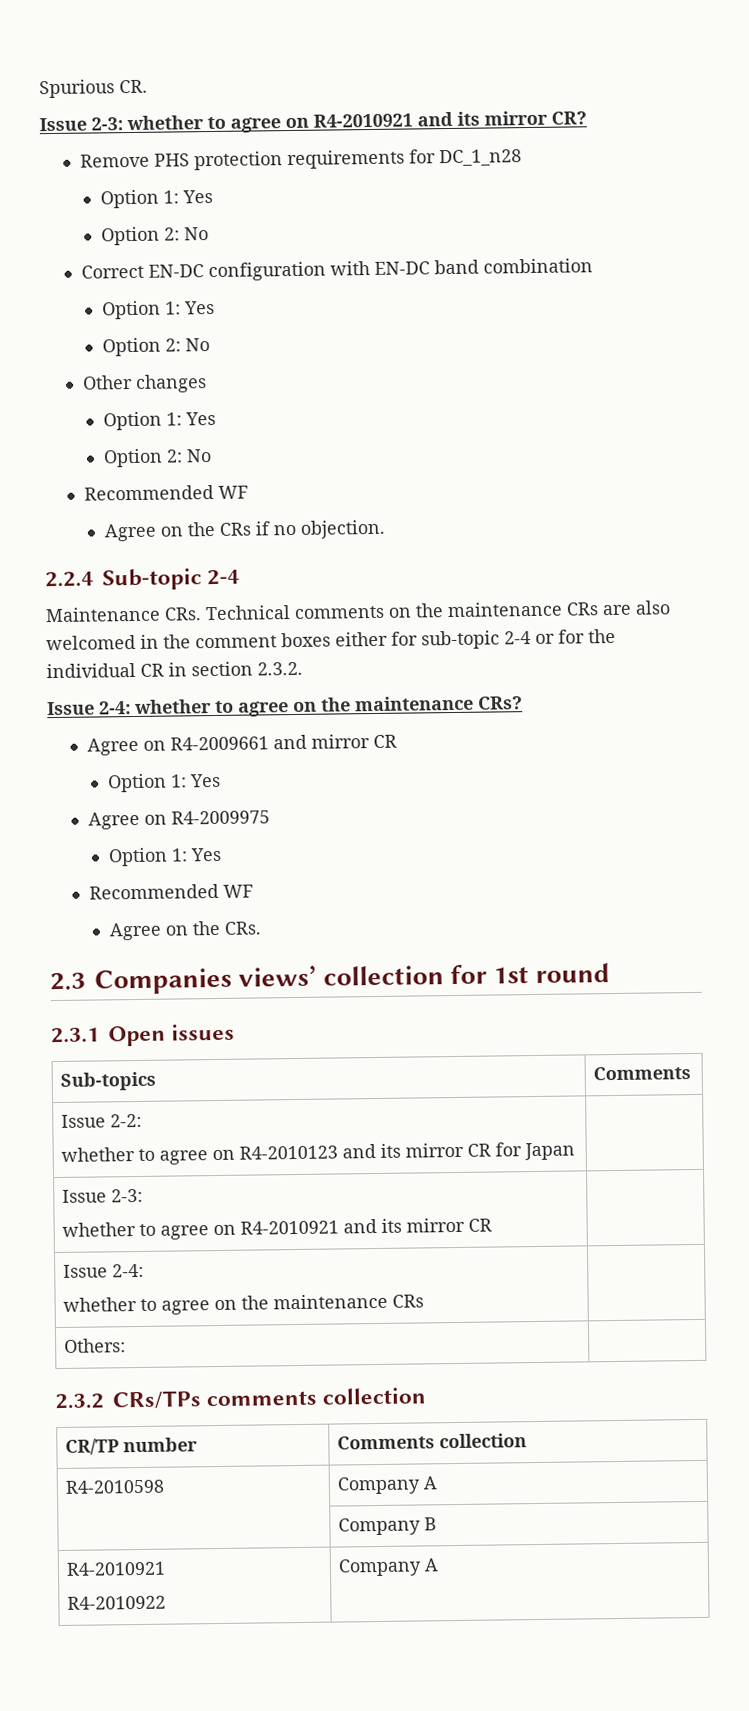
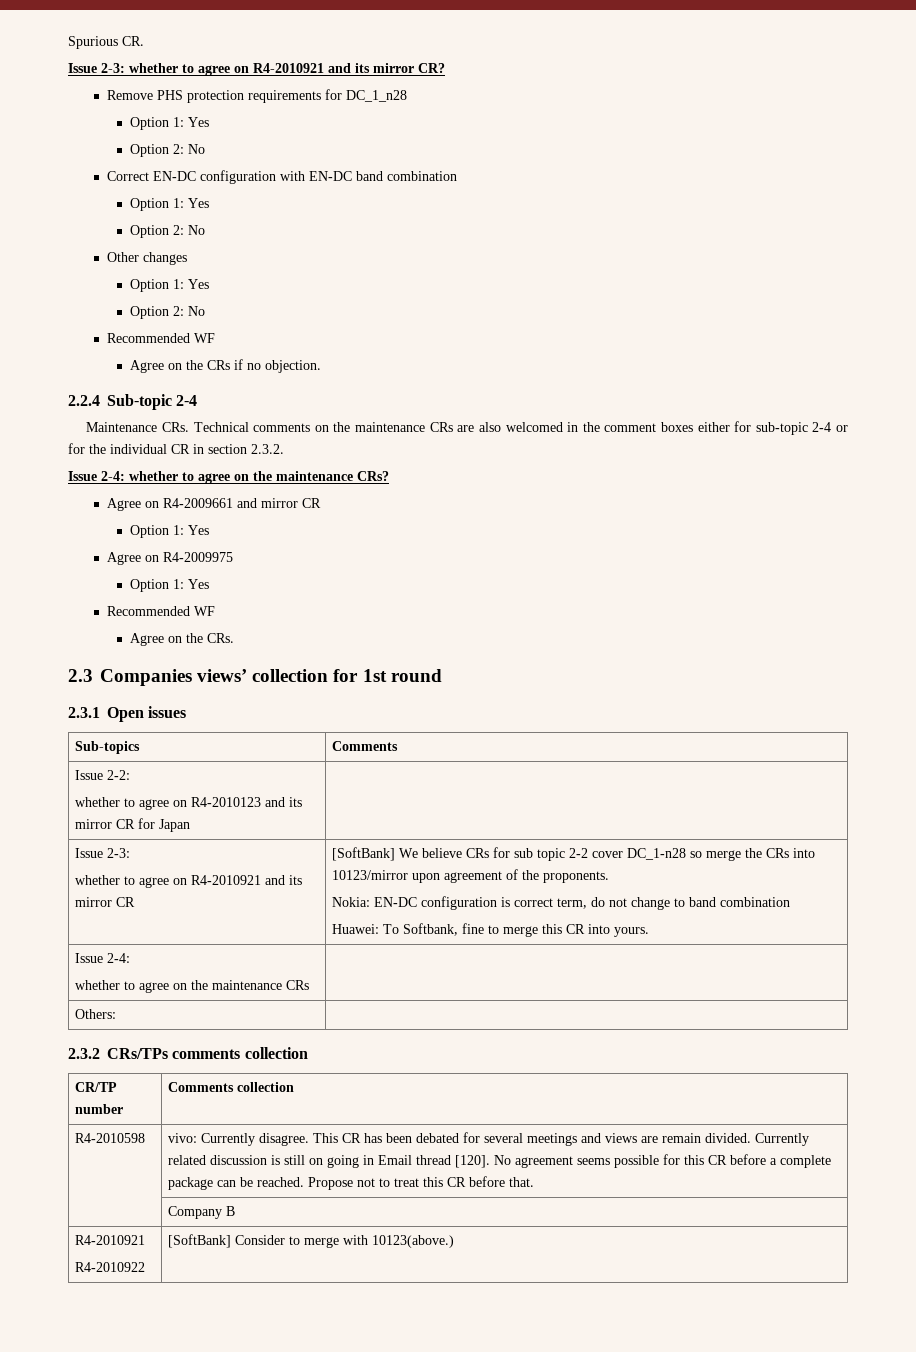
(493, 1225) none -> [332,847,816,861] [332,869,610,883] [332,896,791,910] [332,923,650,937] [SoftBank] We believe CRs for sub topic 2-2 cover DC_1-n28 so merge the CRs into 10123/mirror upon agreement of the proponents. // Nokia: EN-DC configuration is correct term, do not change to band combination // Huawei: To Softbank, fine to merge this CR into yours.
[337,1476,438,1495] [338,1517,438,1536] [66,1561,167,1576] [67,1595,167,1610] [338,1558,439,1577] Company A // | Company B // R4-2010921 // R4-2010922 | Company A -> [168,1132,810,1146] [168,1154,832,1168] [168,1176,535,1190] [168,1206,236,1219] [75,1235,146,1245] [75,1262,146,1272] [168,1234,455,1248] vivo: Currently disagree. This CR has been debated for several meetings and views are remain divided. Currently related discussion is still on going in Email thread [120]. No agreement seems possible for this CR before a complete package can be reached. Propose not to treat this CR before that. // | Company B // R4-2010921 // R4-2010922 | [SoftBank] Consider to merge with 10123(above.)

